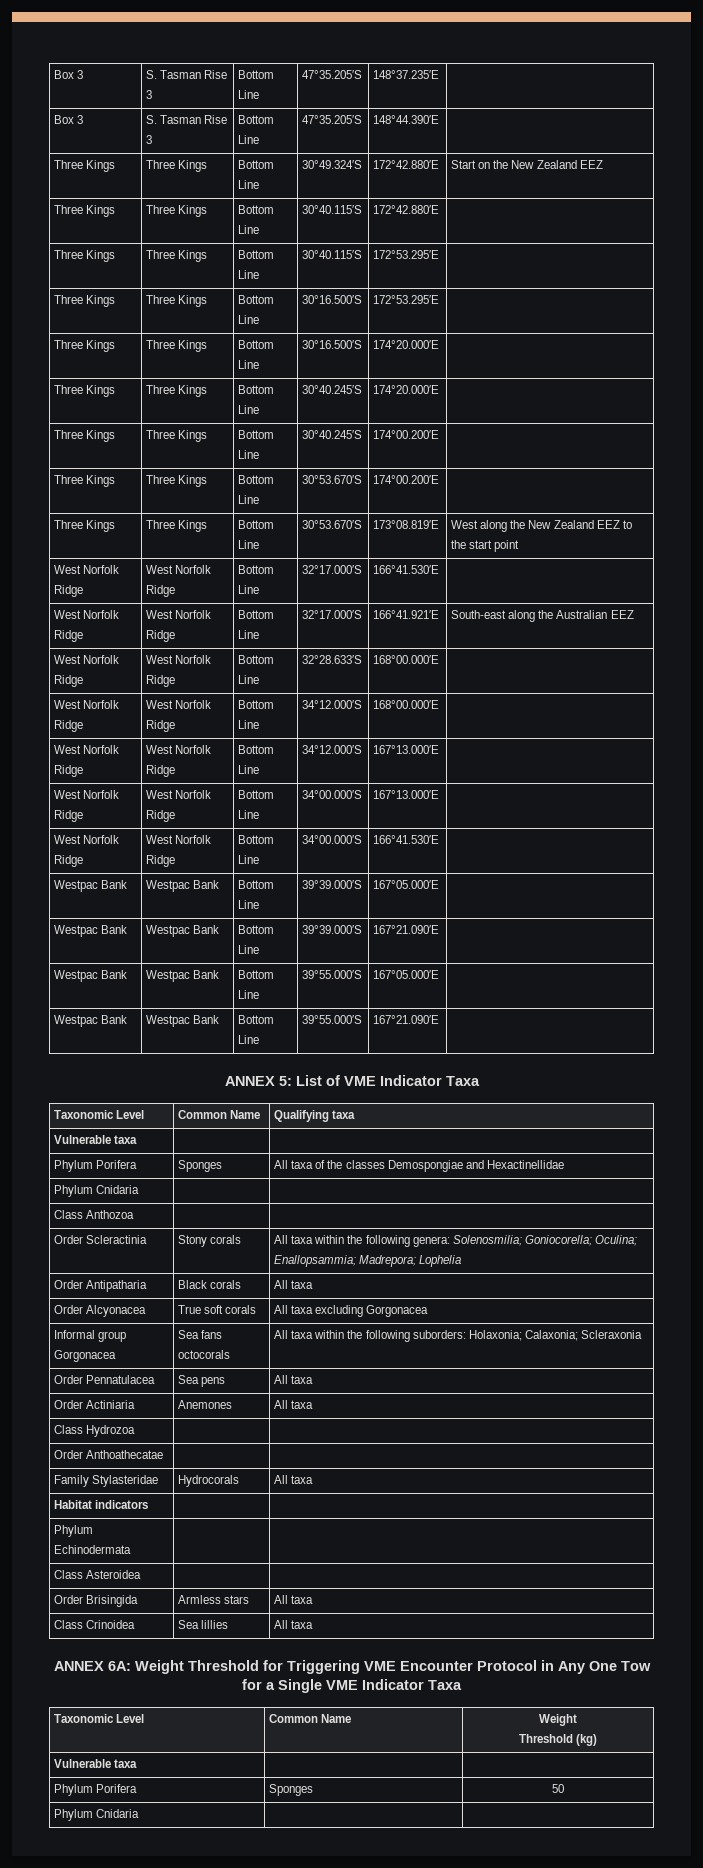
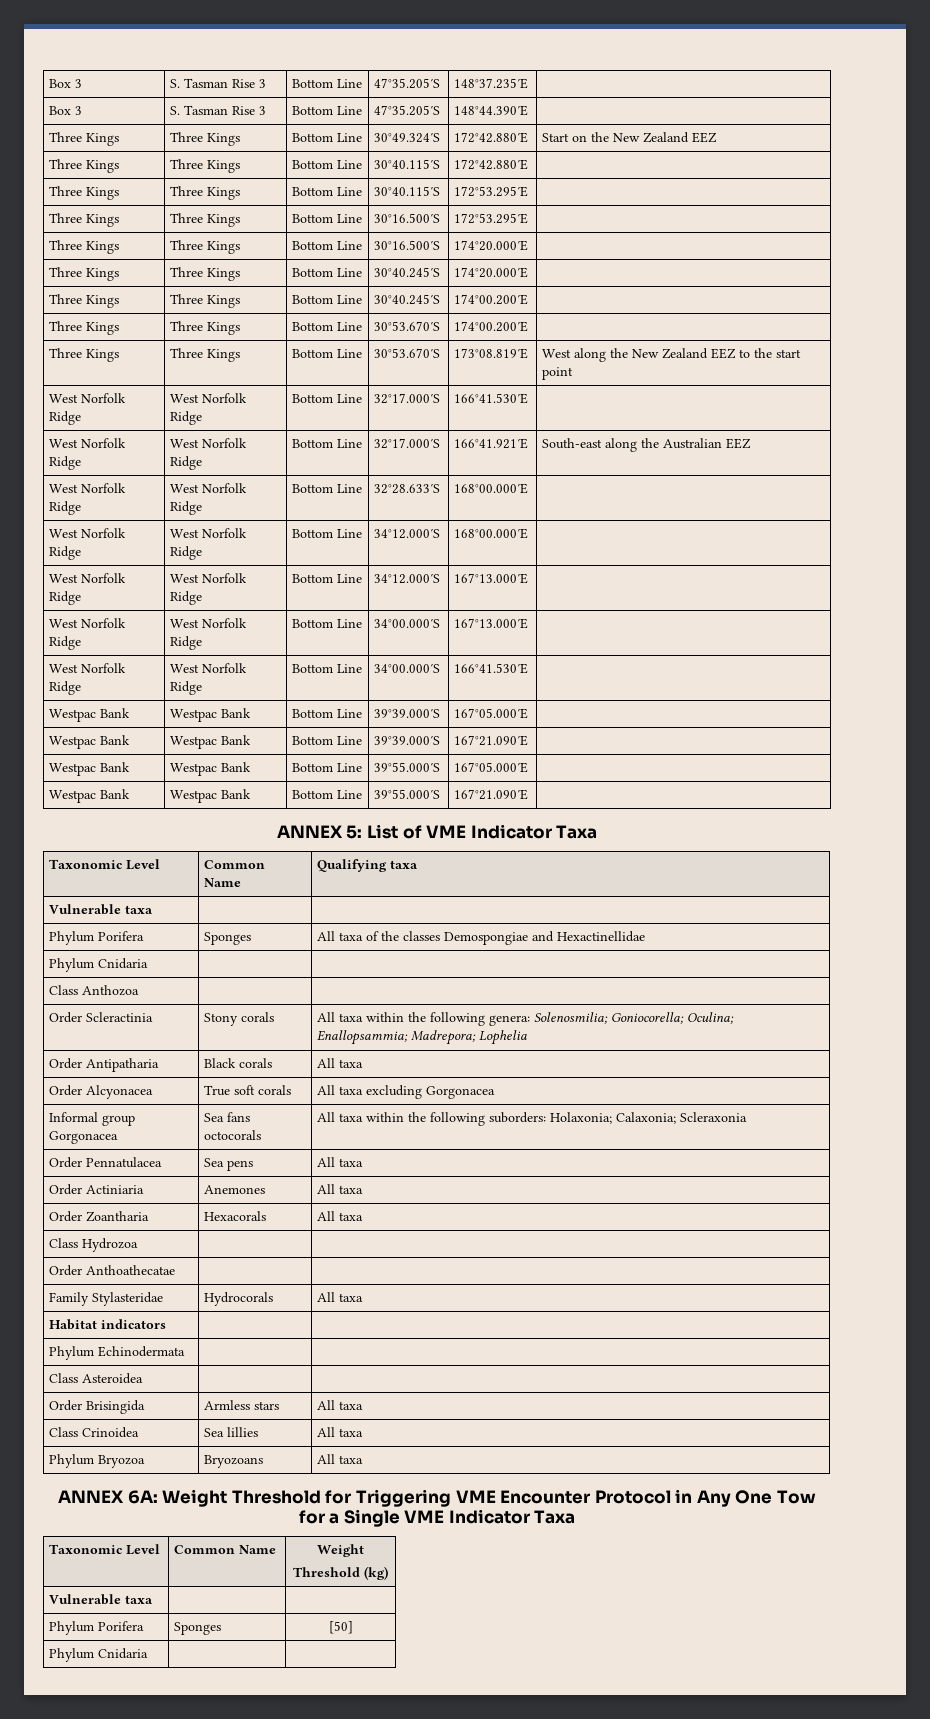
(314, 1404) none -> [49,1211,150,1222] [204,1211,267,1221] [317,1211,364,1221] // Order Zoantharia | Hexacorals | All taxa
(314, 1624) none -> [49,1454,146,1468] [204,1455,264,1468] [317,1454,364,1464] // Phylum Bryozoa | Bryozoans | All taxa
[552,1784,564,1793] 50 -> [328,1621,353,1634] [50]

